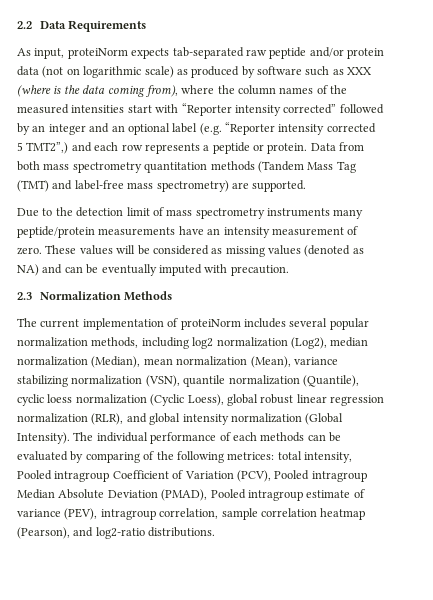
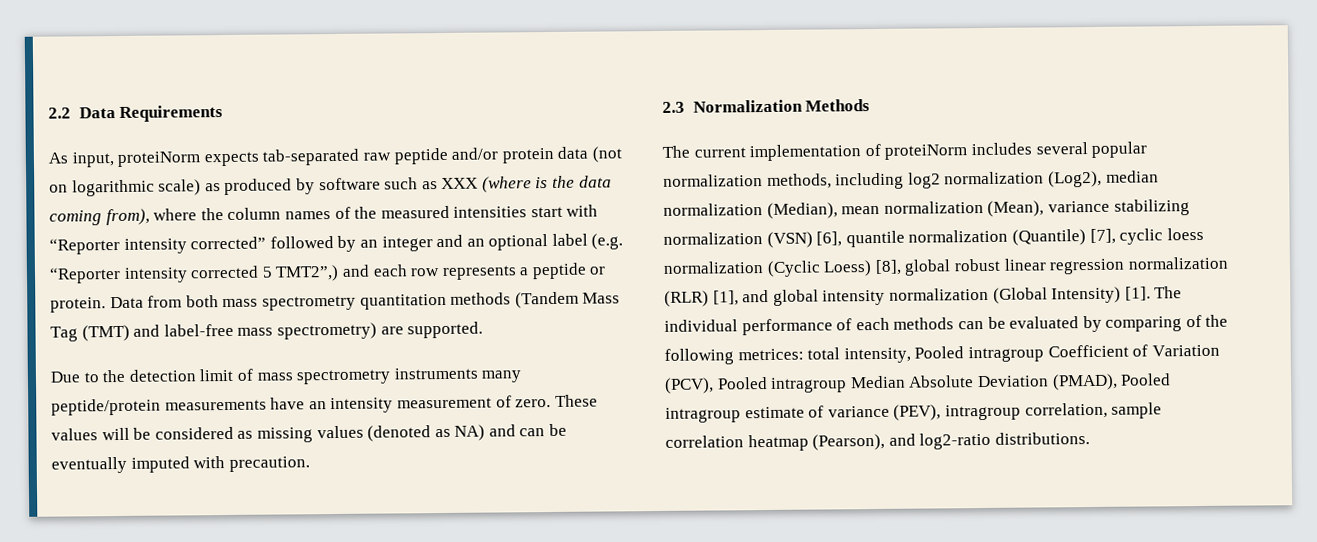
[145,375,359,387] (VSN), quantile normalization (Quantile), -> [766,228,1116,248] (VSN) [6], quantile normalization (Quantile) [7],
[187,394,224,406] Loess), -> [823,259,902,277] Loess) [8],
[91,413,124,425] (RLR), -> [664,290,739,307] (RLR) [1],
[17,432,70,444] Intensity). -> [1051,286,1151,304] Intensity) [1].

